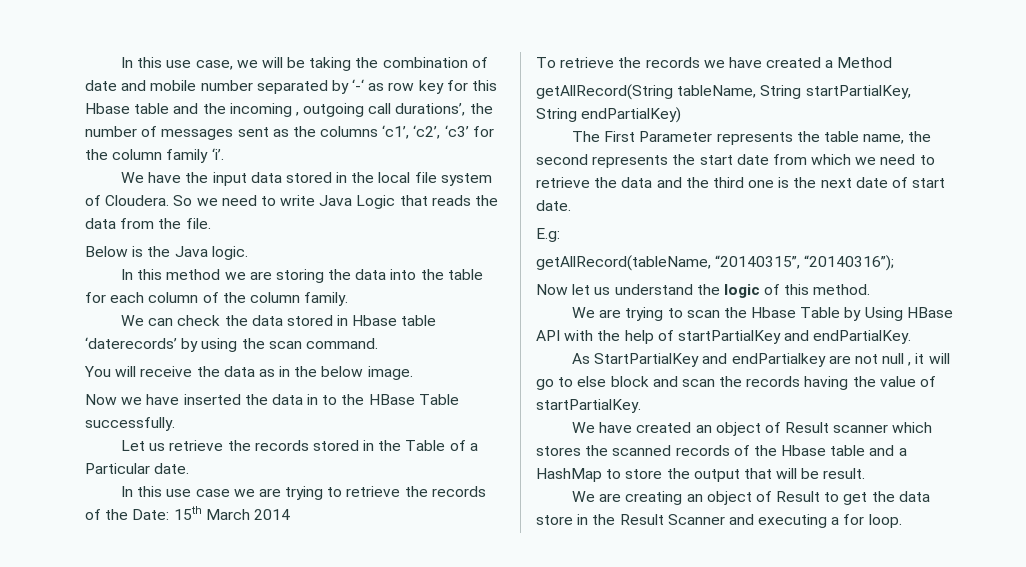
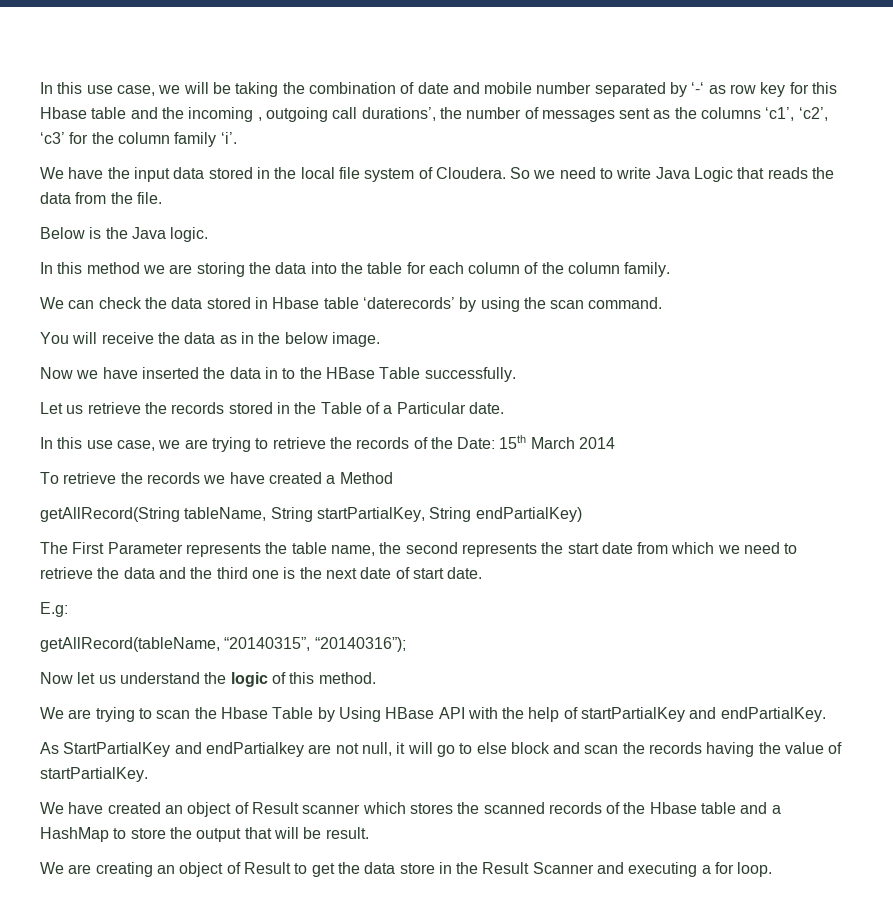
[195,489,230,497] case -> [116,440,155,451] case,
[882,353,912,366] null , -> [361,742,392,756] null,

